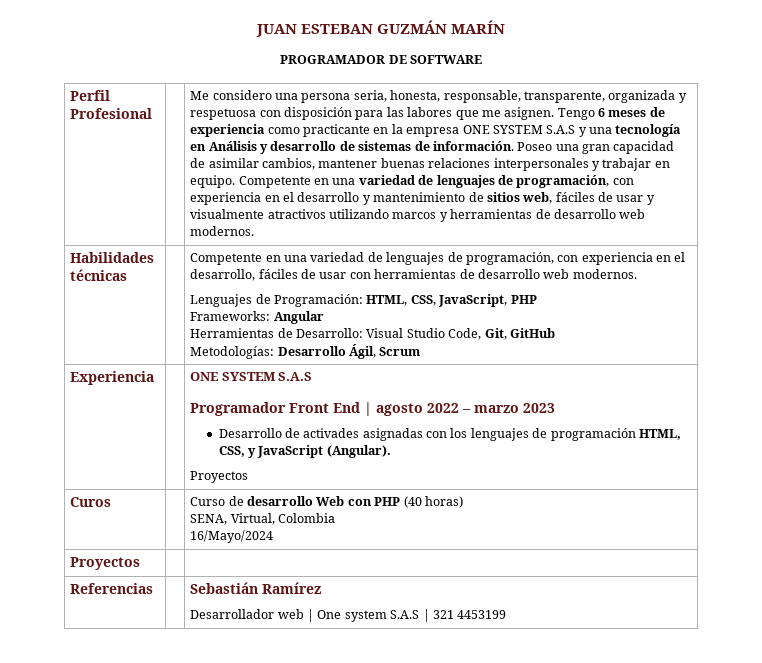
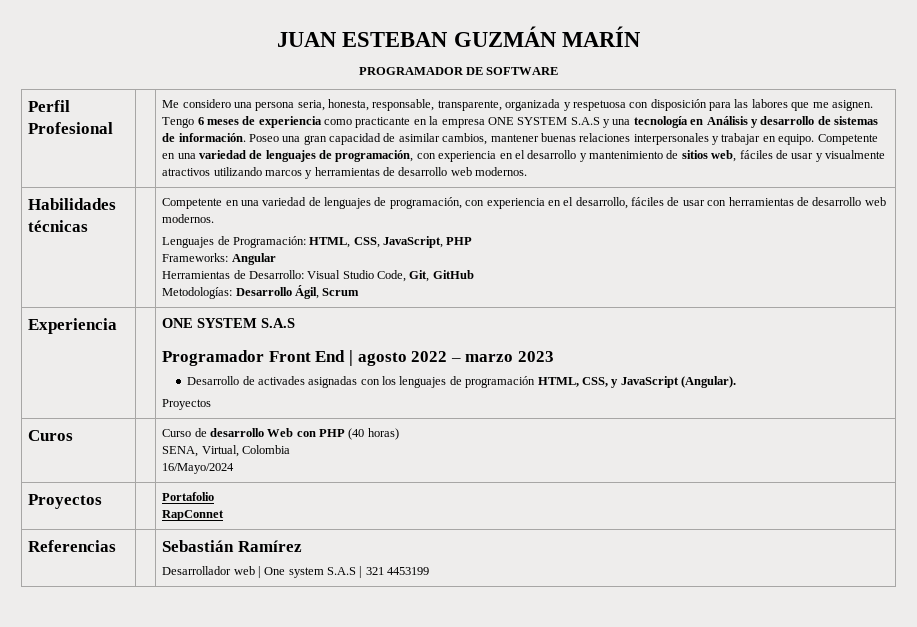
(141, 563) none -> [162,492,215,501] [162,510,225,521] Portafolio // RapConnet

